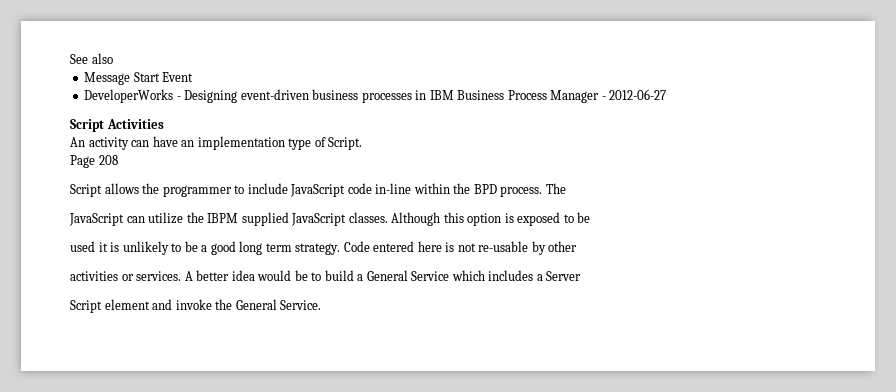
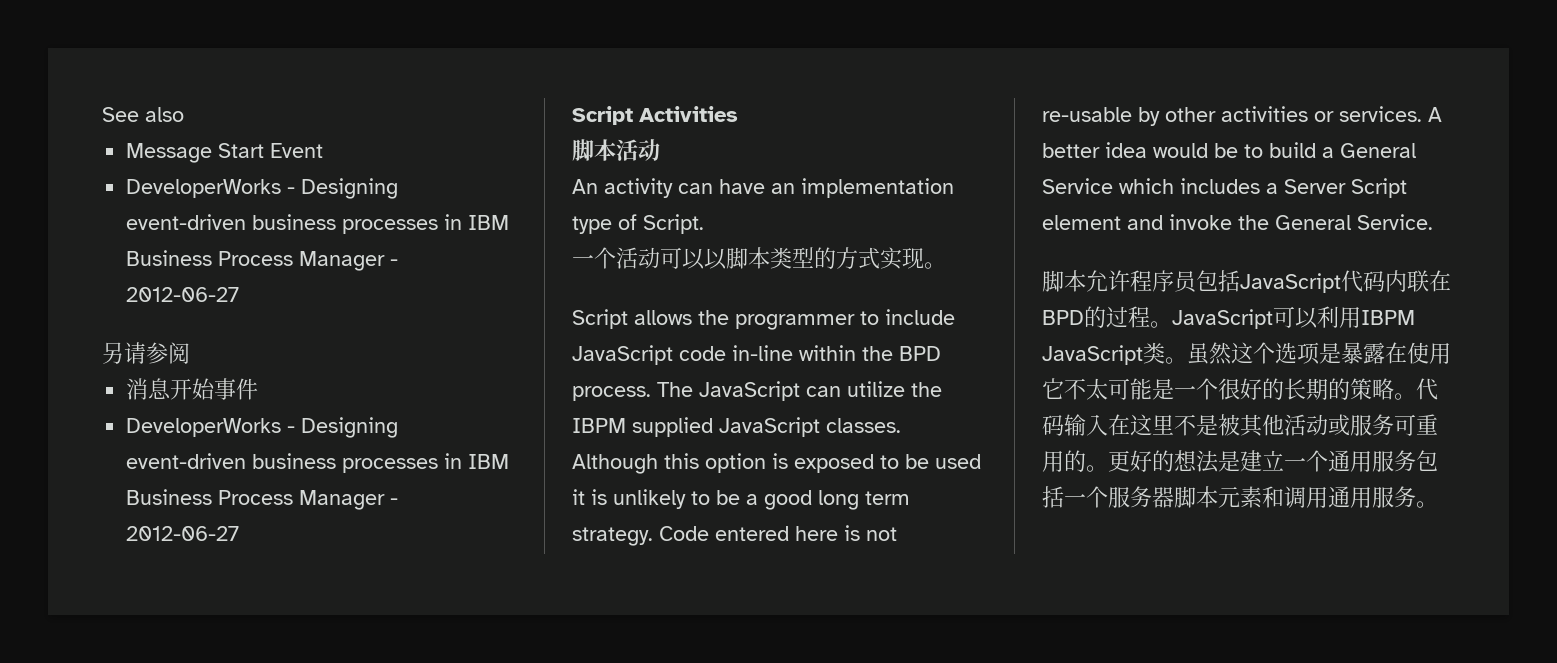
(667, 94) none -> [102,342,190,364] [126,378,259,400] [126,417,399,438] [126,453,510,473] [126,489,399,510] [126,526,240,541] // 另请参阅 // 消息开始事件 // DeveloperWorks - Designing event-driven business processes in IBM Business Process Manager - 2012-06-27
(164, 124) none -> [572,139,660,161] // 脚本活动
[70,155,118,168] Page 208 -> [572,247,946,270] 一个活动可以以脚本类型的方式实现。
(566, 188) // -> (693, 389) none
(591, 217) // -> (929, 461) none
(578, 246) // -> (1216, 114) none
(582, 276) // -> (1346, 186) none
(322, 305) none -> [1042,270,1451,293] [1042,306,1415,329] [1042,342,1451,365] [1042,378,1438,400] [1042,414,1438,437] [1042,450,1438,473] [1042,486,1438,508] // 脚本允许程序员包括JavaScript代码内联在BPD的过程。JavaScript可以利用IBPM JavaScript类。虽然这个选项是暴露在使用它不太可能是一个很好的长期的策略。代码输入在这里不是被其他活动或服务可重用的。更好的想法是建立一个通用服务包括一个服务器脚本元素和调用通用服务。

